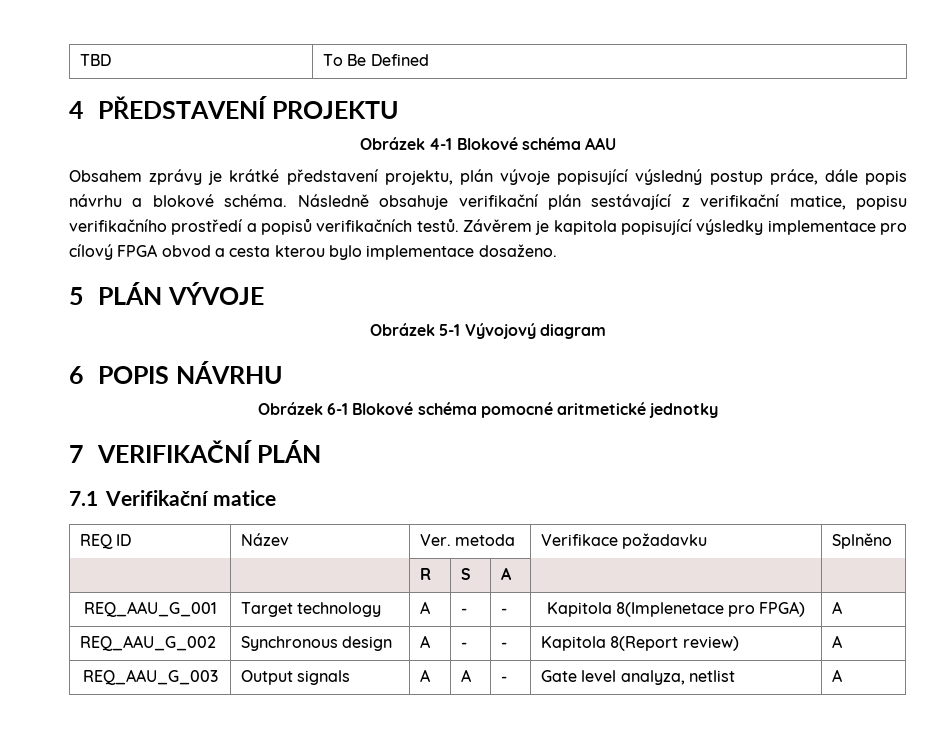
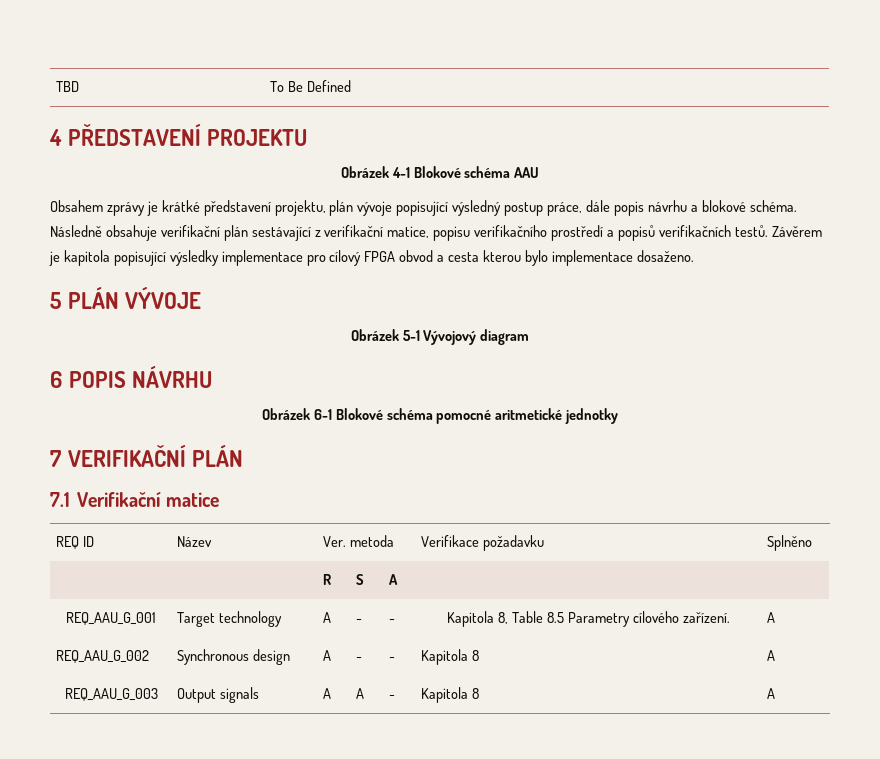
[615,601,806,617] 8(Implenetace pro FPGA) -> [498,611,730,627] 8, Table 8.5 Parametry cílového zařízení.
[610,636,739,651] 8(Report review) -> [472,650,480,661] 8
[540,670,735,685] Gate level analyza, netlist -> [421,687,480,703] Kapitola 8

